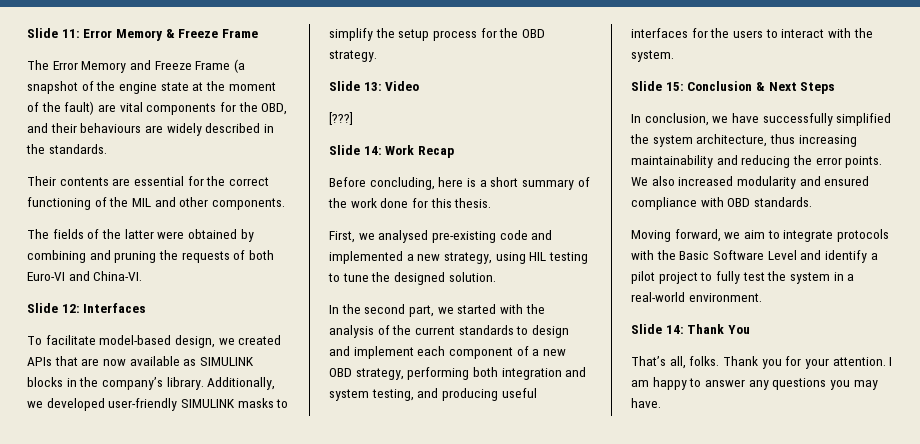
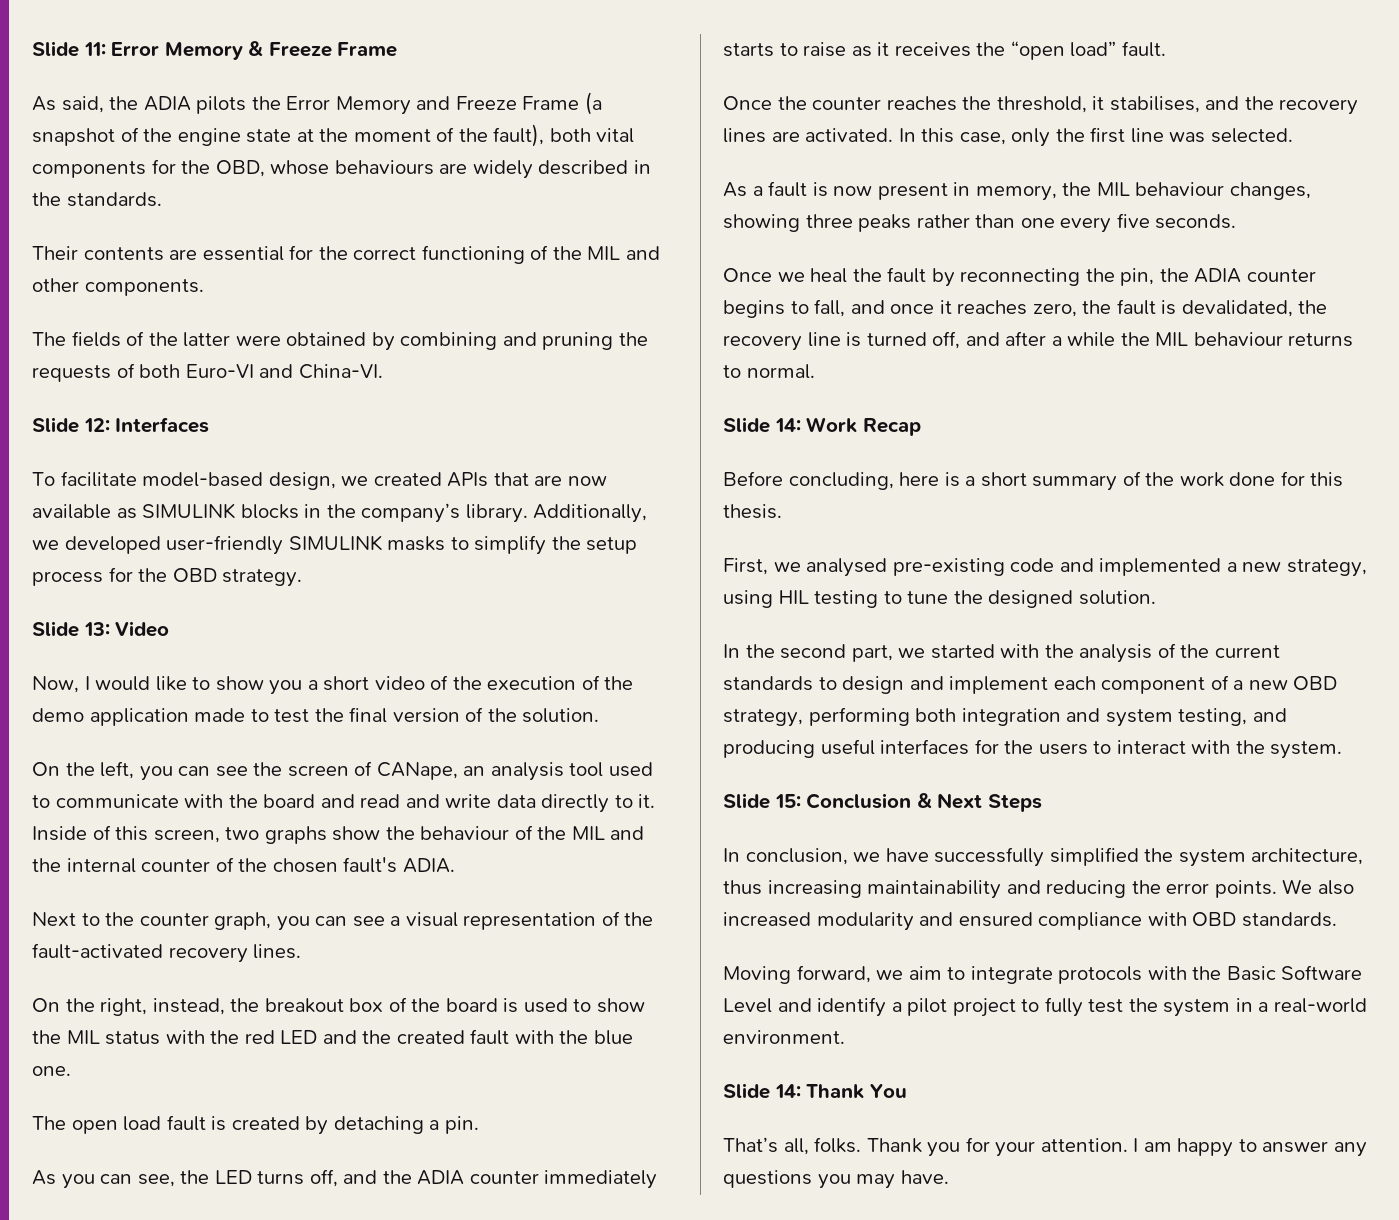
[27,60,49,70] The -> [32,96,281,114] As said, the ADIA pilots the
[64,101,116,115] fault) are -> [493,124,591,147] fault), both
[27,123,77,133] and their -> [270,160,330,175] whose
[329,112,353,125] [???] -> [32,675,634,695] [32,707,600,726] [32,761,653,781] [32,794,656,813] [32,825,645,844] [32,857,455,873] [32,911,654,931] [32,943,302,963] [32,997,645,1016] [32,1029,633,1045] [32,1066,71,1076] [32,1115,479,1135] [32,1169,658,1189] [723,41,1166,60] [723,96,1359,115] [723,127,1293,147] [723,181,1311,201] [723,213,1237,233] [723,267,1316,287] [723,299,1328,318] [723,331,1354,351] [723,364,815,379] Now, I would like to show you a short video of the execution of the demo application made to test the final version of the solution. // On the left, you can see the screen of CANape, an analysis tool used to communicate with the board and read and write data directly to it. Inside of this screen, two graphs show the behaviour of the MIL and the internal counter of the chosen fault's ADIA. // Next to the counter graph, you can see a visual representation of the fault-activated recovery lines. // On the right, instead, the breakout box of the board is used to show the MIL status with the red LED and the created fault with the blue one. // The open load fault is created by detaching a pin. // As you can see, the LED turns off, and the ADIA counter immediately starts to raise as it receives the “open load” fault. // Once the counter reaches the threshold, it stabilises, and the recovery lines are activated. In this case, only the first line was selected. // As a fault is now present in memory, the MIL behaviour changes, showing three peaks rather than one every five seconds. // Once we heal the fault by reconnecting the pin, the ADIA counter begins to fall, and once it reaches zero, the fault is devalidated, the recovery line is turned off, and after a while the MIL behaviour returns to normal.

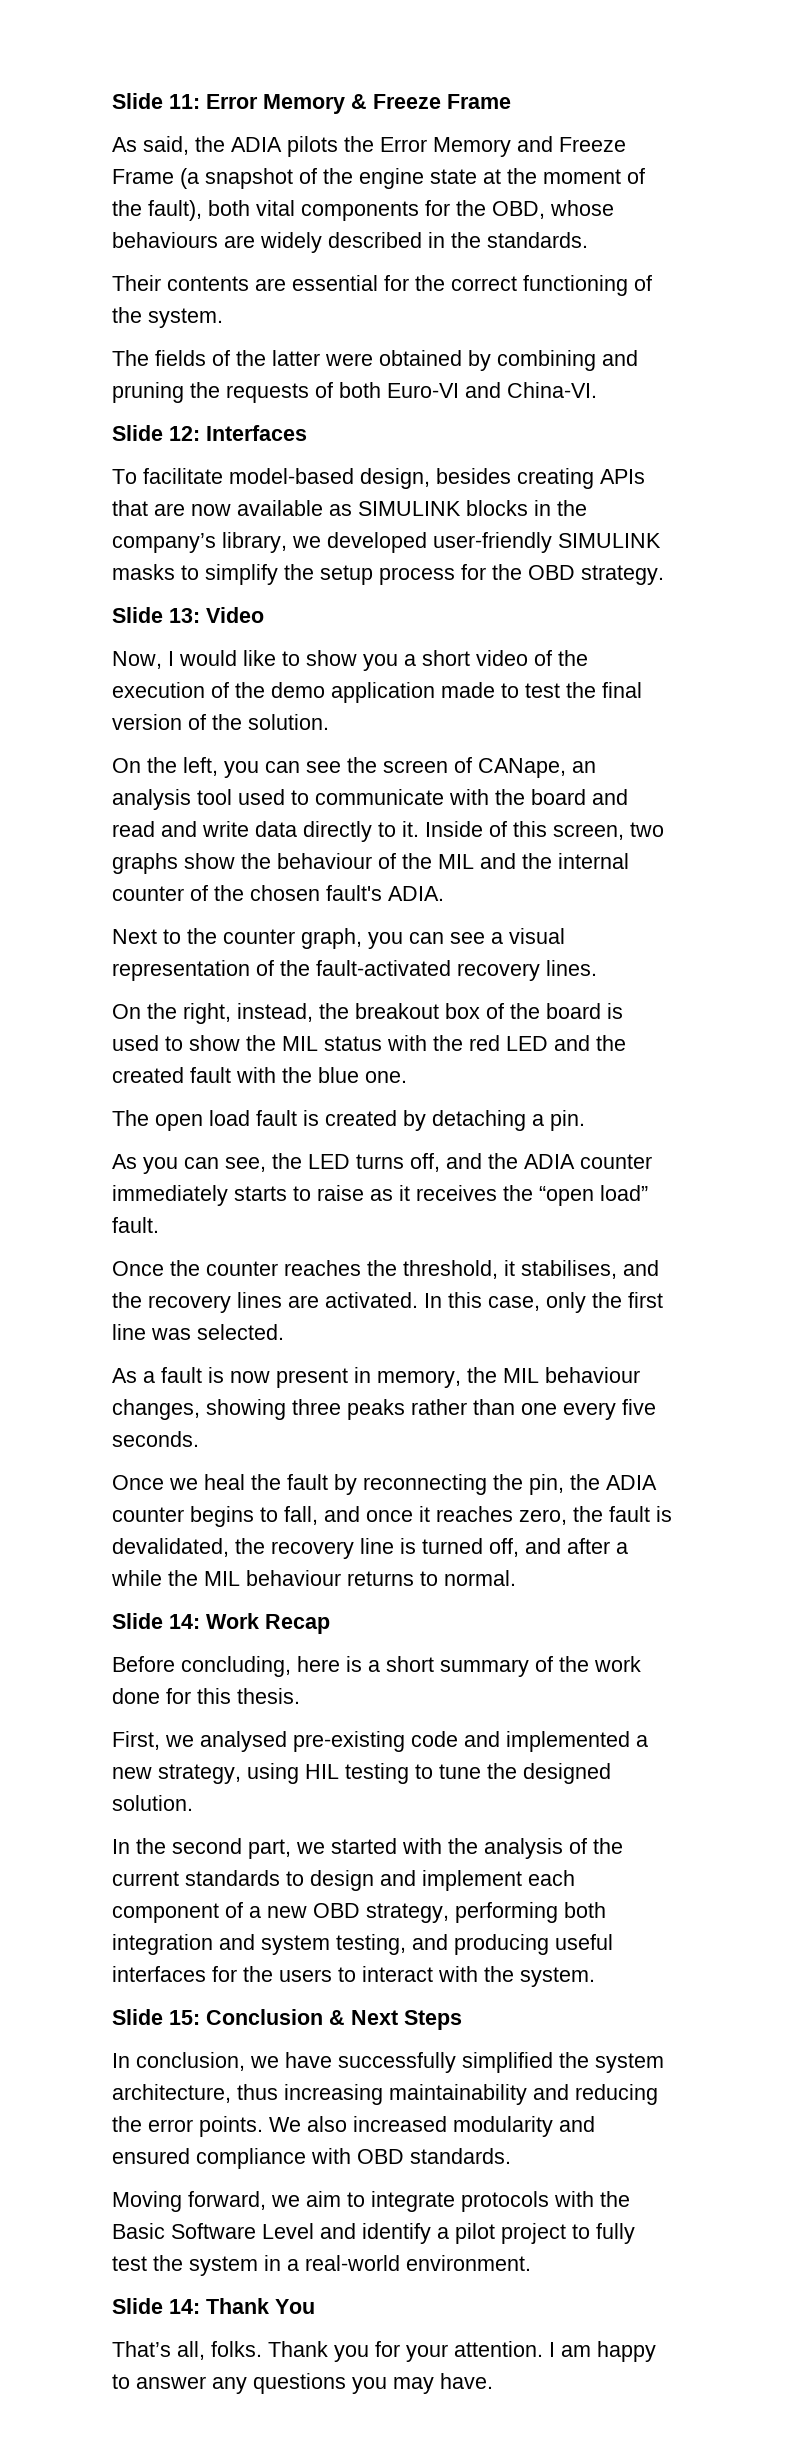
[587,246,660,260] [32,278,204,296] MIL and other components. -> [148,308,223,328] system.
[341,472,442,486] we created -> [436,468,594,489] besides creating
[465,504,648,523] library. Additionally, -> [222,532,287,553] library,

